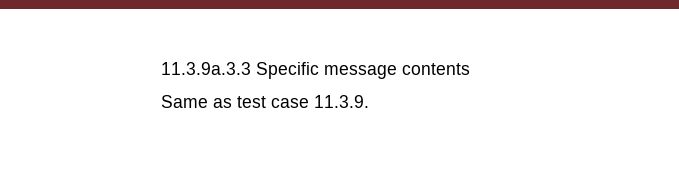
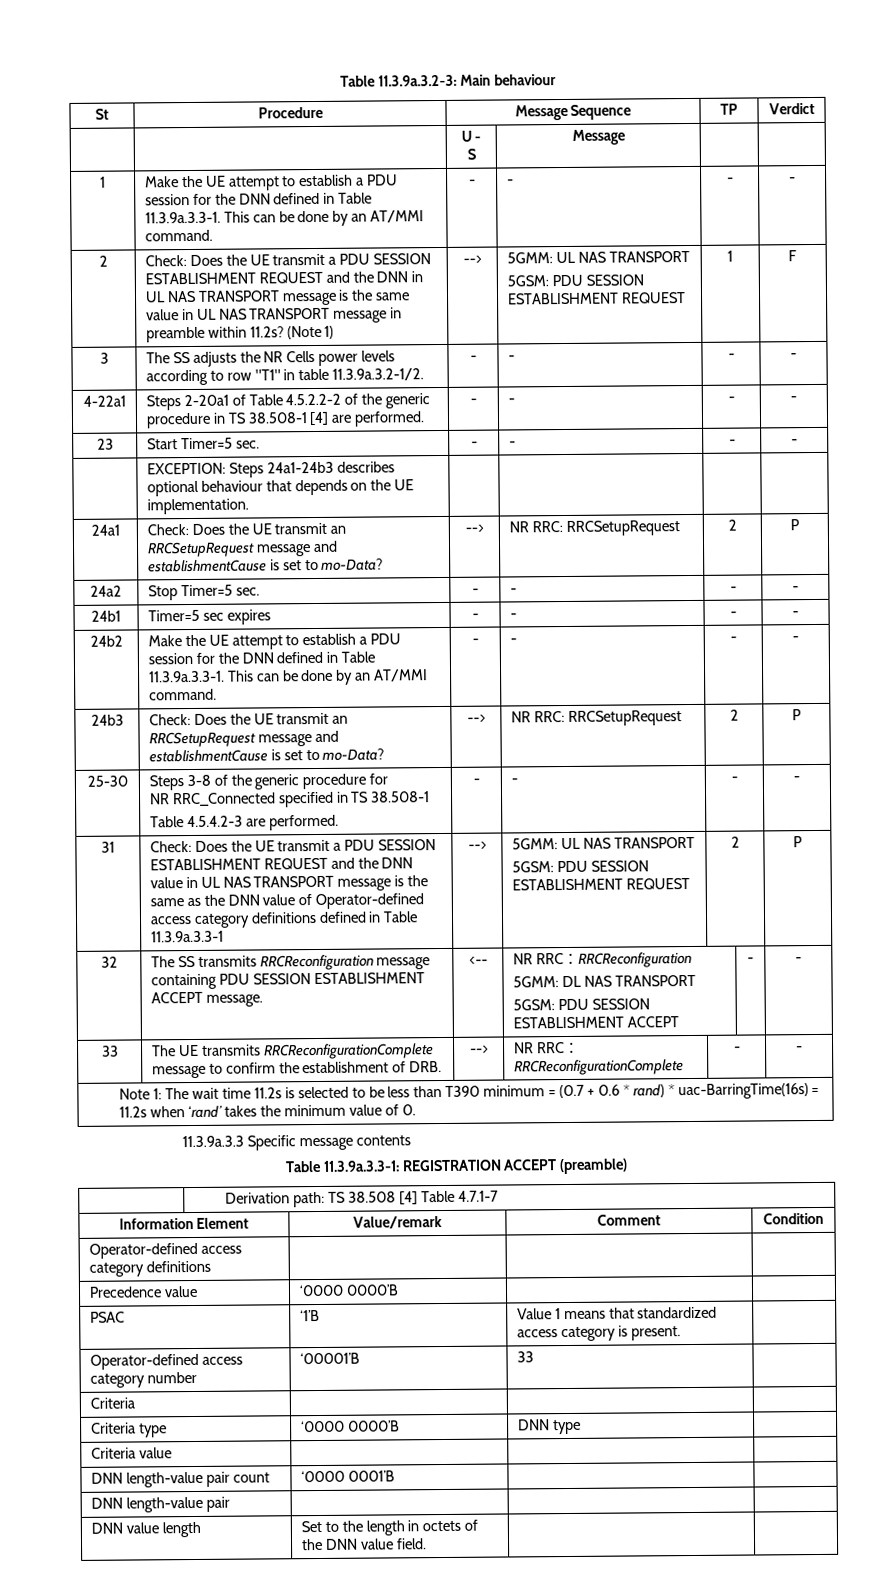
[161,62,471,79] [161,95,370,108] 11.3.9a.3.3 Specific message contents // Same as test case 11.3.9. -> [340,74,556,87] [95,108,109,120] [257,106,324,119] [514,104,633,121] [720,103,738,115] [768,102,815,115] [460,130,482,142] [466,148,476,160] [571,129,626,145] [100,176,106,188] [144,174,399,191] [144,192,373,206] [144,210,425,226] [144,229,213,242] [468,179,476,185] [506,179,514,185] [726,177,734,183] [789,177,796,183] [98,255,108,267] [144,253,432,267] [144,271,424,285] [144,289,411,306] [145,307,403,323] [145,325,335,343] [462,255,482,264] [506,250,690,264] [506,274,644,287] [506,292,686,305] [727,250,733,262] [788,250,797,262] [99,352,109,364] [145,350,396,367] [145,368,425,386] [469,355,477,361] [507,355,515,361] [727,353,735,359] [790,353,797,359] [82,395,126,407] [145,393,431,411] [145,411,426,429] [469,398,477,404] [507,398,515,404] [727,396,735,402] [790,396,797,402] [96,438,114,450] [146,437,260,450] [470,441,478,447] [508,441,516,447] [728,439,736,445] [791,439,798,445] [146,461,395,478] [146,479,415,497] [146,498,249,515] [90,524,120,536] [146,522,347,536] [146,540,338,558] [147,558,384,573] [464,524,484,533] [508,520,680,536] [727,519,737,531] [790,519,799,531] [90,585,122,597] [147,584,260,601] [471,588,479,594] [509,588,517,594] [729,586,737,592] [792,586,799,592] [91,610,121,622] [147,609,271,625] [471,613,479,619] [509,613,517,619] [729,611,737,617] [792,611,799,617] [89,635,123,647] [147,633,402,650] [147,651,376,665] [148,669,429,685] [148,688,217,701] [471,638,479,644] [509,638,517,644] [729,636,737,642] [792,636,799,642] [90,714,124,726] [148,712,349,726] [148,730,339,748] [148,748,385,763] [466,714,486,723] [510,710,682,726] [729,709,739,721] [792,709,801,721] [86,775,128,787] [148,773,389,791] [148,791,431,808] [149,814,339,831] [472,778,480,784] [510,778,518,784] [730,776,738,782] [793,776,800,782] [101,841,115,853] [149,839,437,853] [149,857,414,871] [149,875,429,891] [149,893,425,910] [149,911,419,928] [150,930,224,943] [467,841,487,850] [511,836,695,850] [511,860,649,873] [511,878,690,891] [730,836,740,848] [793,836,802,848] [100,956,118,968] [150,954,431,971] [150,972,425,990] [150,991,263,1007] [468,956,488,965] [512,951,692,968] [512,974,696,988] [512,998,650,1011] [512,1016,679,1029] [747,957,754,963] [795,957,802,963] [101,1045,119,1057] [151,1043,434,1060] [151,1060,443,1079] [469,1045,489,1054] [513,1041,580,1054] [513,1059,684,1076] [733,1046,741,1052] [796,1046,803,1052] [119,1083,820,1100] [119,1104,416,1119] [182,1135,411,1151] [284,1158,629,1175] [225,1190,499,1208] [118,1217,250,1230] [353,1216,442,1229] [597,1214,661,1226] [763,1212,824,1225] [88,1242,242,1259] [88,1260,211,1277] [88,1285,198,1298] [298,1284,399,1297] [89,1311,125,1323] [299,1309,320,1322] [516,1306,718,1320] [516,1325,681,1342] [89,1353,243,1370] [89,1371,197,1388] [299,1352,360,1365] [516,1351,534,1363] [89,1397,135,1409] [90,1422,167,1438] [300,1420,400,1433] [517,1419,581,1435] [90,1447,172,1459] [90,1471,270,1488] [300,1470,395,1483] [90,1496,230,1513] [90,1521,201,1538] [300,1519,479,1536] [300,1538,427,1551] Table 11.3.9a.3.2-3: Main behaviour // St | Procedure | Message Sequence | TP | Verdict // | | U - S | Message | | // 1 | Make the UE attempt to establish a PDU session for the DNN defined in Table 11.3.9a.3.3-1. This can be done by an AT/MMI command. | - | - | - | - // 2 | Check: Does the UE transmit a PDU SESSION ESTABLISHMENT REQUEST and the DNN in UL NAS TRANSPORT message is the same value in UL NAS TRANSPORT message in preamble within 11.2s? (Note 1) | --> | 5GMM: UL NAS TRANSPORT // 5GSM: PDU SESSION ESTABLISHMENT REQUEST | 1 | F // 3 | The SS adjusts the NR Cells power levels according to row "T1" in table 11.3.9a.3.2-1/2. | - | - | - | - // 4-22a1 | Steps 2-20a1 of Table 4.5.2.2-2 of the generic procedure in TS 38.508-1 [4] are performed. | - | - | - | - // 23 | Start Timer=5 sec. | - | - | - | - // | EXCEPTION: Steps 24a1-24b3 describes optional behaviour that depends on the UE implementation. | | | | // 24a1 | Check: Does the UE transmit an RRCSetupRequest message and establishmentCause is set to mo-Data? | --> | NR RRC: RRCSetupRequest | 2 | P // 24a2 | Stop Timer=5 sec. | - | - | - | - // 24b1 | Timer=5 sec expires | - | - | - | - // 24b2 | Make the UE attempt to establish a PDU session for the DNN defined in Table 11.3.9a.3.3-1. This can be done by an AT/MMI command. | - | - | - | - // 24b3 | Check: Does the UE transmit an RRCSetupRequest message and establishmentCause is set to mo-Data? | --> | NR RRC: RRCSetupRequest | 2 | P // 25-30 | Steps 3-8 of the generic procedure for // NR RRC_Connected specified in TS 38.508-1 // Table 4.5.4.2-3 are performed. | - | - | - | - // 31 | Check: Does the UE transmit a PDU SESSION ESTABLISHMENT REQUEST and the DNN value in UL NAS TRANSPORT message is the same as the DNN value of Operator-defined access category definitions defined in Table 11.3.9a.3.3-1 | --> | 5GMM: UL NAS TRANSPORT // 5GSM: PDU SESSION ESTABLISHMENT REQUEST | 2 | P // 32 | The SS transmits RRCReconfiguration message containing PDU SESSION ESTABLISHMENT ACCEPT message. | <-- | NR RRC：RRCReconfiguration // 5GMM: DL NAS TRANSPORT // 5GSM: PDU SESSION ESTABLISHMENT ACCEPT | - | - // 33 | The UE transmits RRCReconfigurationComplete message to confirm the establishment of DRB. | --> | NR RRC：RRCReconfigurationComplete | - | - // Note 1: The wait time 11.2s is selected to be less than T390 minimum = (0.7 + 0.6 * rand) * uac-BarringTime(16s) = 11.2s when ‘rand’ takes the minimum value of 0. // 11.3.9a.3.3 Specific message contents // Table 11.3.9a.3.3-1: REGISTRATION ACCEPT (preamble) // | Derivation path: TS 38.508 [4] Table 4.7.1-7 // Information Element | Value/remark | Comment | Condition // Operator-defined access category definitions | | | // Precedence value | ‘0000 0000’B | | // PSAC | ‘1’B | Value 1 means that standardized access category is present. | // Operator-defined access category number | ‘00001’B | 33 | // Criteria | | | // Criteria type | ‘0000 0000’B | DNN type | // Criteria value | | | // DNN length-value pair count | ‘0000 0001’B | | // DNN length-value pair | | | // DNN value length | Set to the length in octets of the DNN value field. | |

